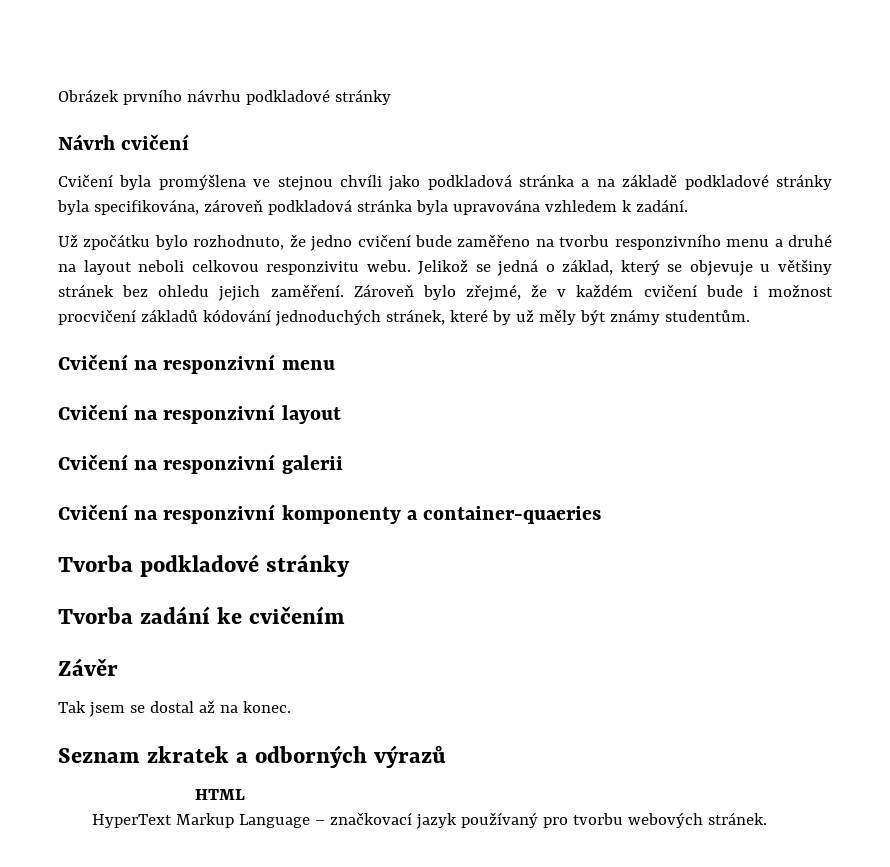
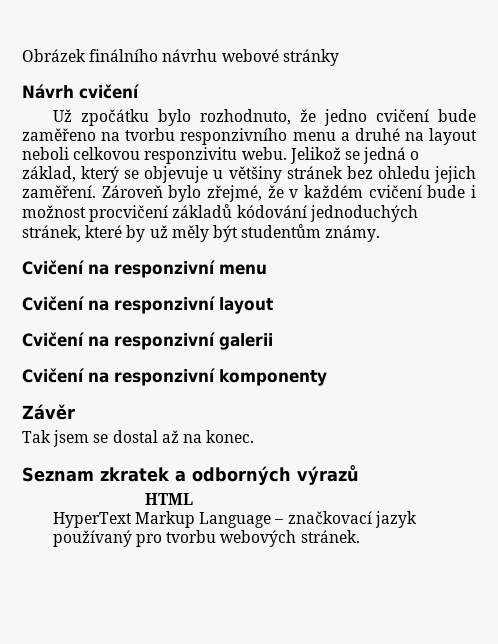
[122,89,330,105] prvního návrhu podkladové -> [89,49,279,62] finálního návrhu webové
[58,174,832,191] [57,199,688,215] // Cvičení byla promýšlena ve stejnou chvíli jako podkladová stránka a na základě podkladové stránky byla specifikována, zároveň podkladová stránka byla upravována vzhledem k zadání. -> (139, 91) none
[609,309,750,325] známy studentům. -> [241,224,381,242] studentům známy.
[406,506,602,524] [58,554,351,577] [58,606,346,624] a container-quaeries // Tvorba podkladové stránky // Tvorba zadání ke cvičením -> (327, 377) none

